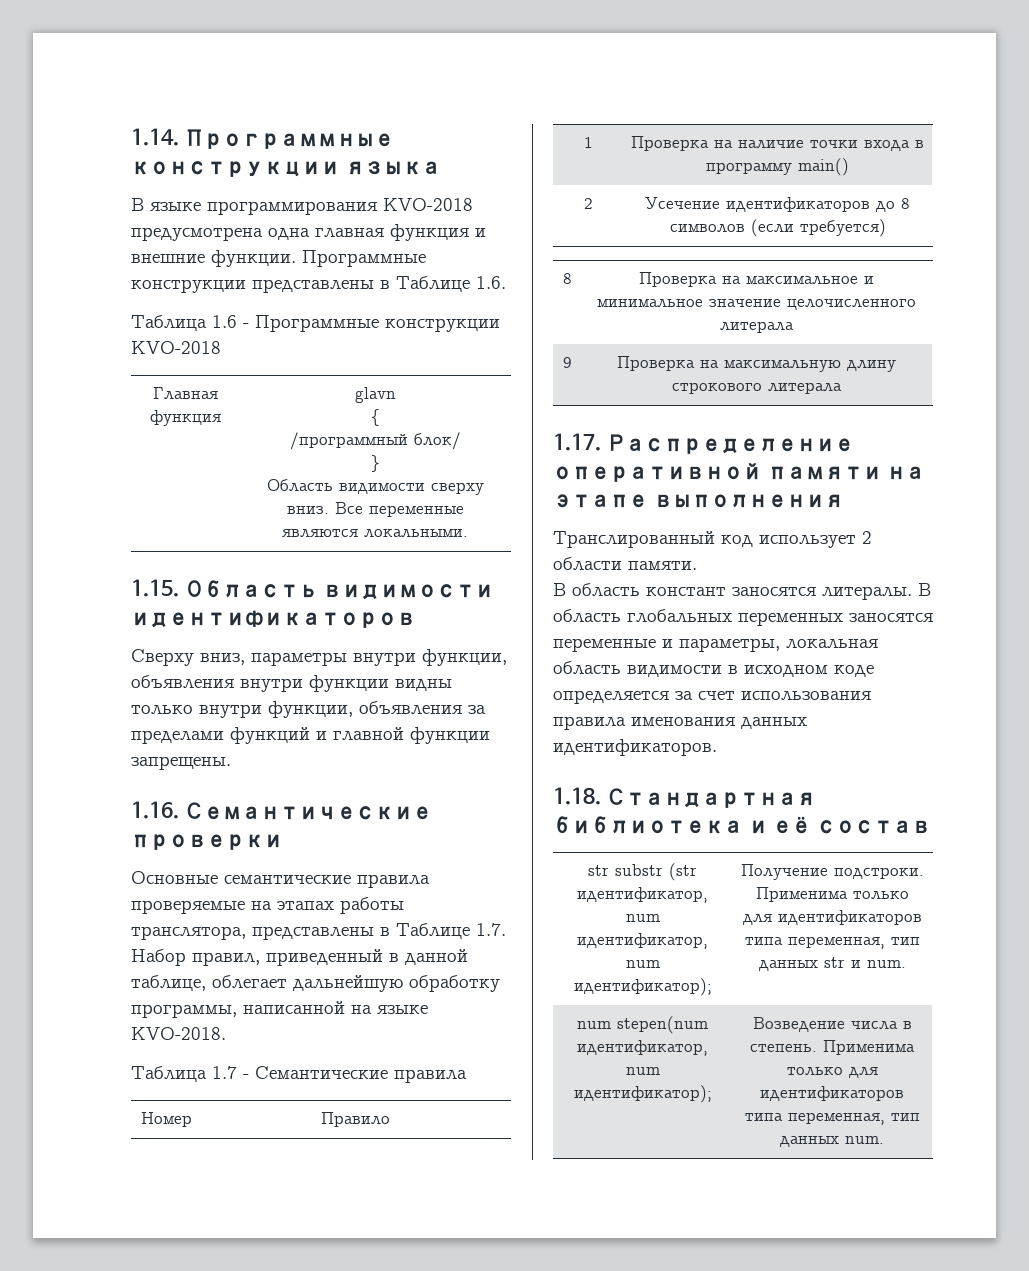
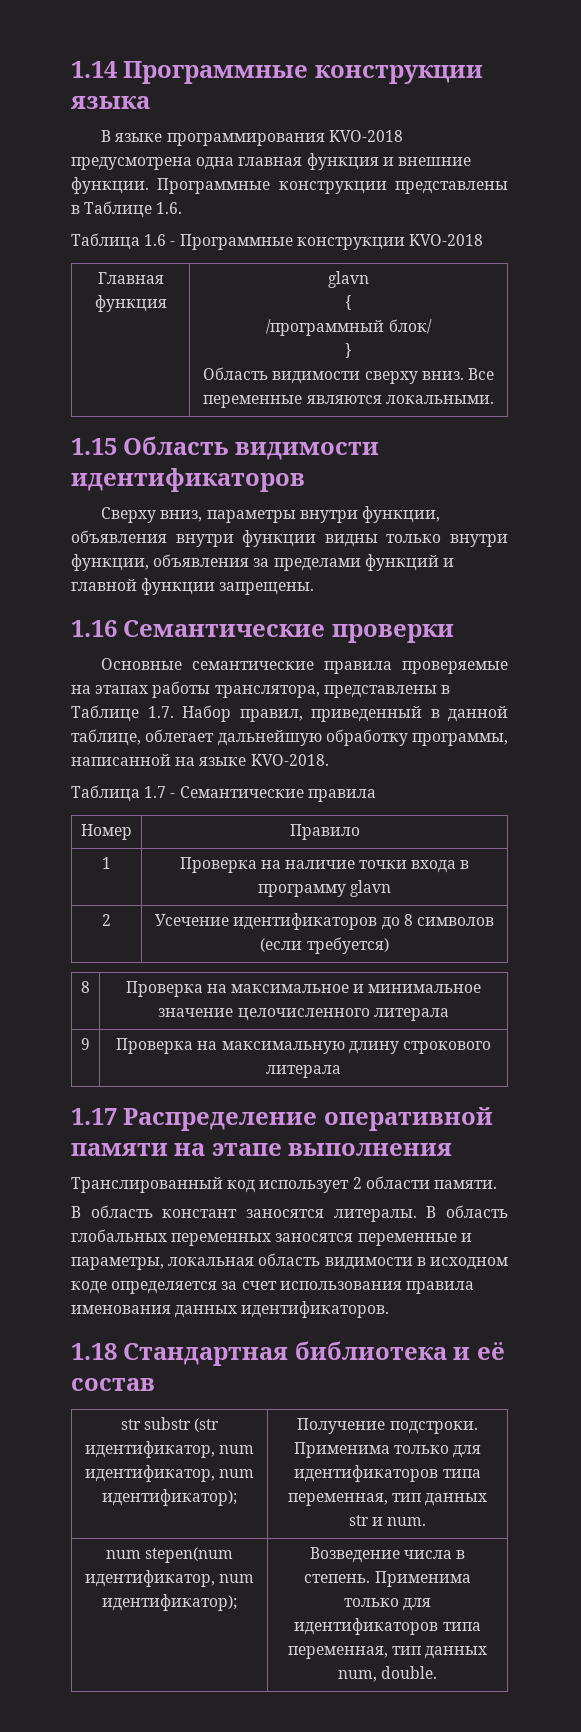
[131,128,179,146] 1.14. -> [71,61,117,78] 1.14
[131,579,179,597] 1.15. -> [71,438,117,455] 1.15
[131,801,179,819] 1.16. -> [71,620,117,637] 1.16
[798,158,849,176] main() -> [350,880,392,897] glavn
[553,433,601,451] 1.17. -> [71,1108,117,1125] 1.17
[553,787,601,805] 1.18. -> [71,1343,117,1360] 1.18
[845,1136,884,1144] num. -> [337,1666,438,1682] num, double.

